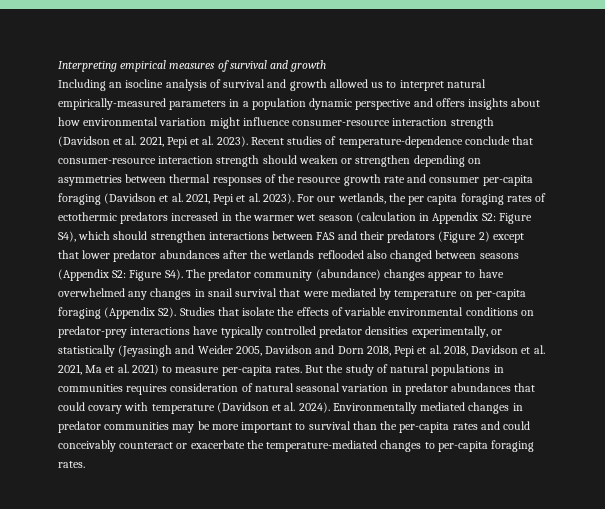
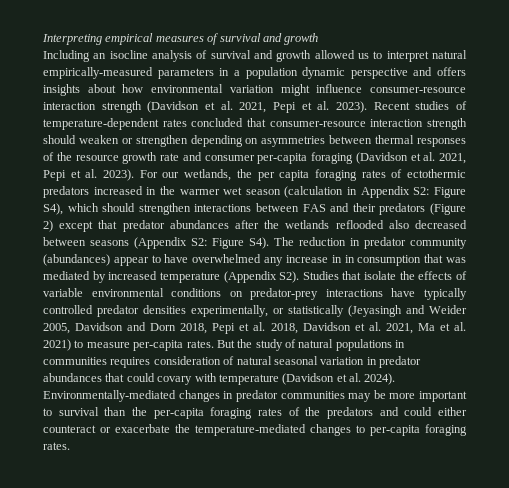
[338,136,510,148] temperature-dependence conclude -> [43,118,244,130] temperature-dependent rates concluded
[82,250,111,259] lower -> (118, 224) none
[390,250,433,262] changed -> [414,220,467,229] decreased
[208,269,425,281] predator community (abundance) changes -> [299,237,467,249] [43,254,110,266] reduction in predator community (abundances)
[150,288,526,300] [58,307,101,319] changes in snail survival that were mediated by temperature on per-capita foraging -> [285,254,466,266] [43,271,220,283] increase in in consumption that was mediated by increased temperature
[332,402,466,414] Environmentally mediated -> [43,390,176,402] Environmentally-mediated
[452,423,478,430] rates -> [210,407,373,419] foraging rates of the predators
[58,440,116,452] conceivably -> [438,407,468,416] either

